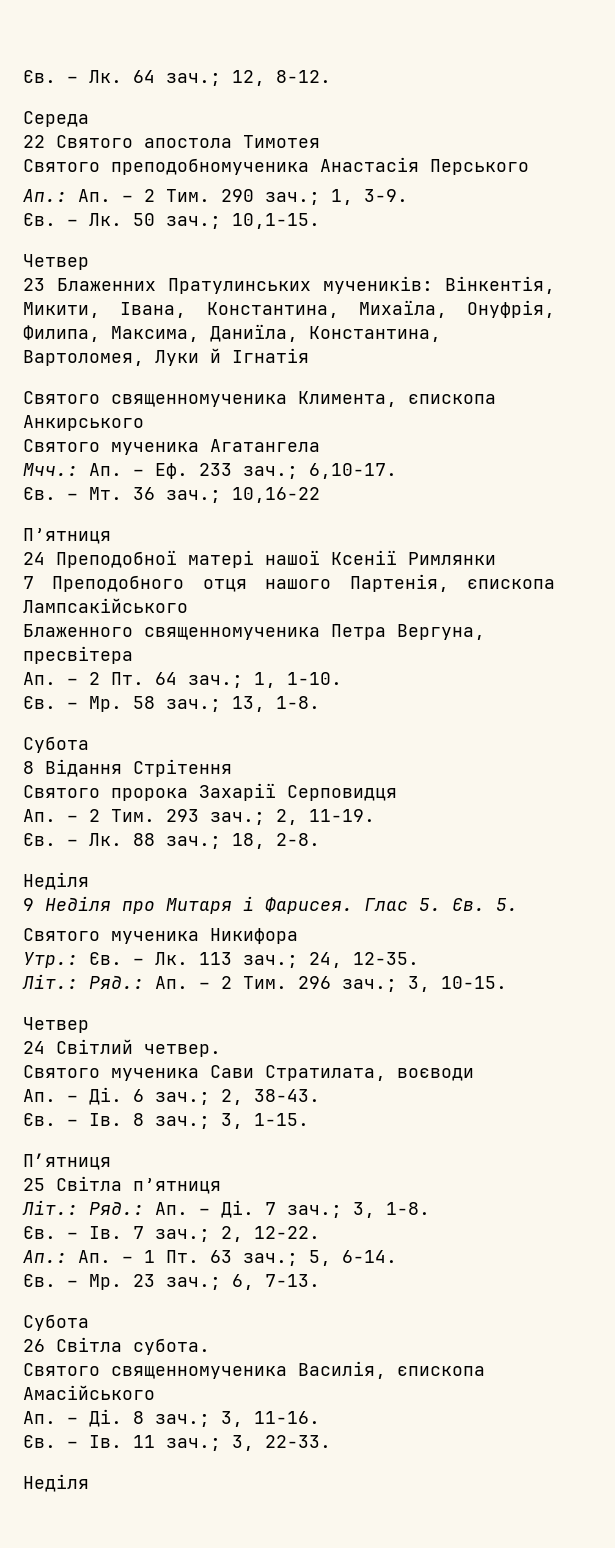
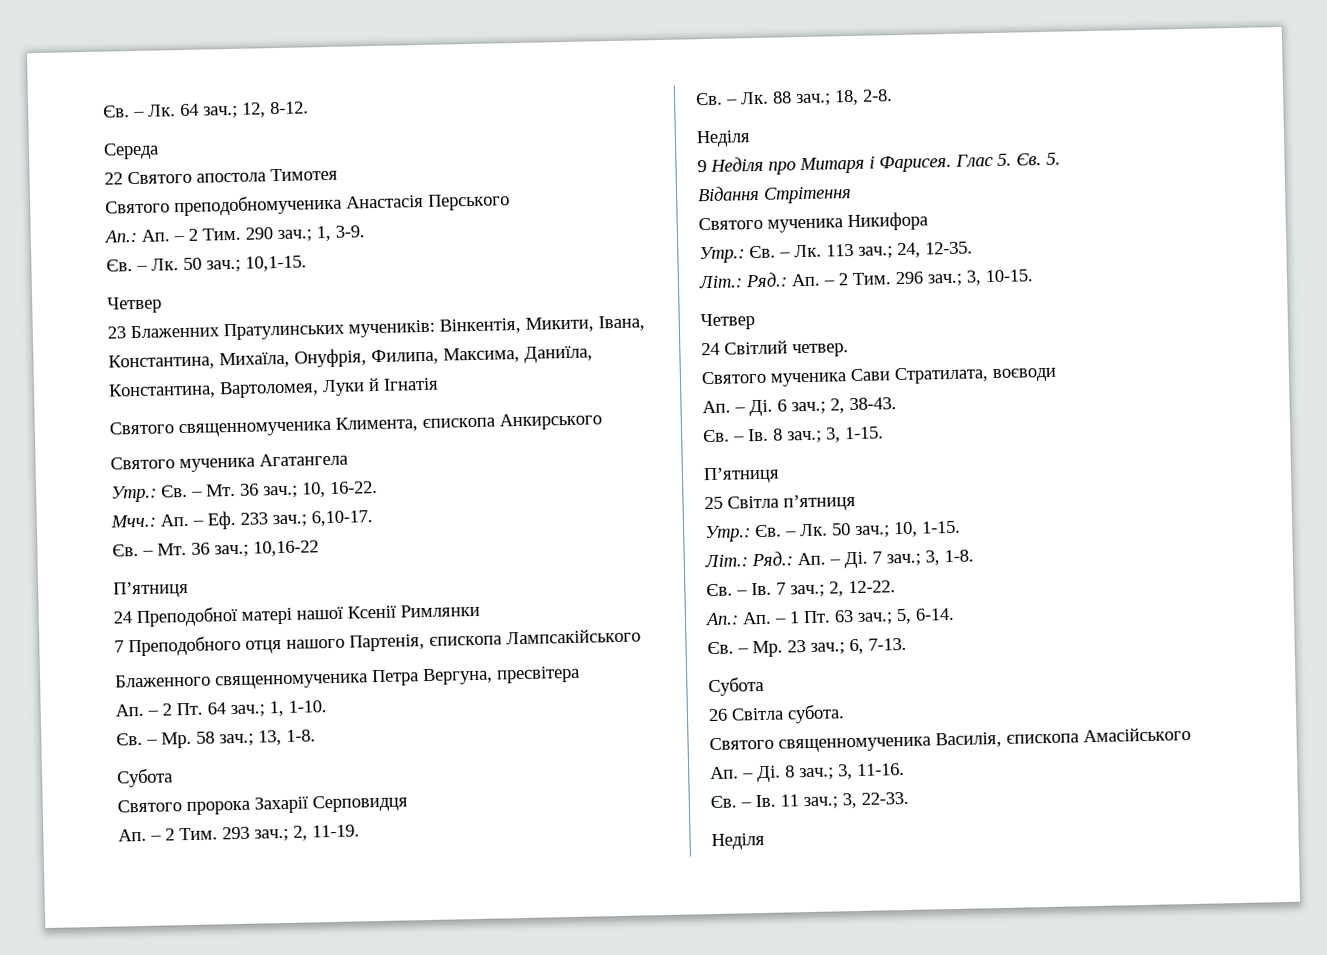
(320, 445) none -> [111,481,378,503] // Утр.: Єв. – Мт. 36 зач.; 10, 16-22.
[23,759,232,777] // 8 Відання Стрітення -> (173, 778) none
(518, 904) none -> [697,185,852,204] // Відання Стрітення
(221, 1186) none -> [705,520,961,543] // Утр.: Єв. – Лк. 50 зач.; 10, 1-15.

